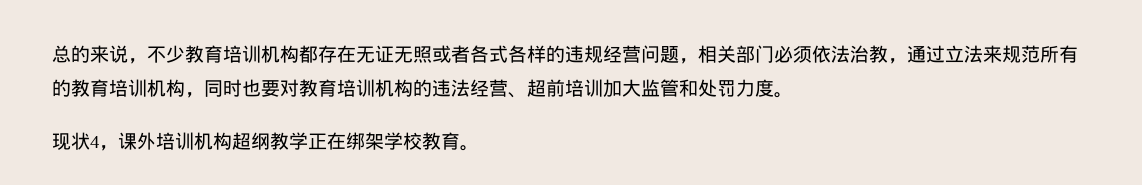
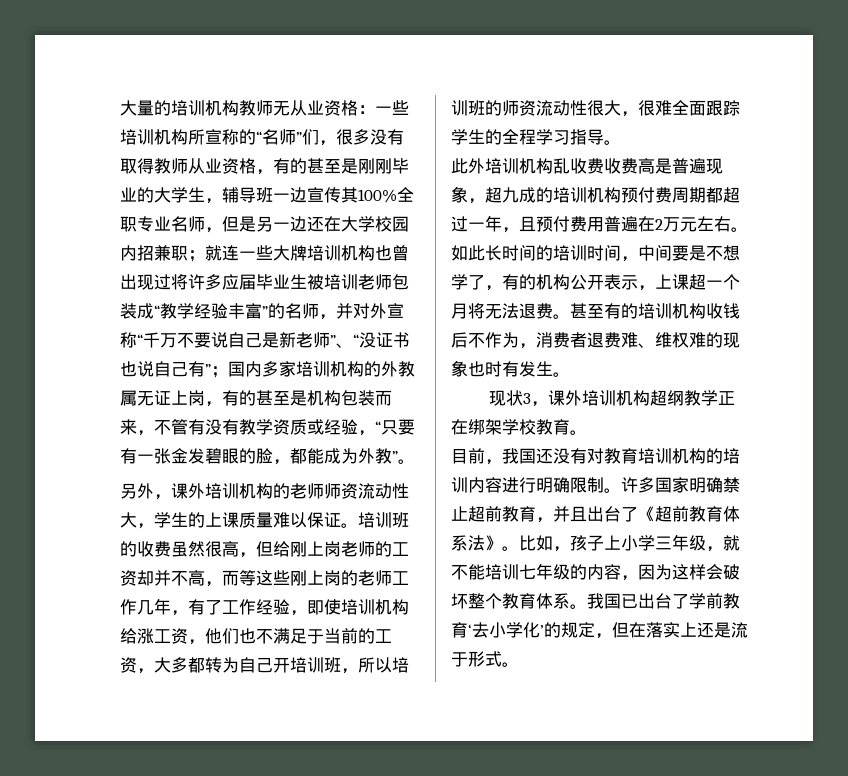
[52,45,1078,64] [52,79,774,98] 总的来说，不少教育培训机构都存在无证无照或者各式各样的违规经营问题，相关部门必须依法治教，通过立法来规范所有的教育培训机构，同时也要对教育培训机构的违法经营、超前培训加大监管和处罚力度 -> [120,100,409,116] [120,129,404,146] [120,158,409,175] [120,187,414,204] [120,216,409,233] [120,245,409,262] [120,274,409,290] [120,303,404,320] [120,332,410,348] [120,361,415,378] [120,390,392,407] [120,419,415,436] [120,448,415,465] [120,483,409,500] [120,512,409,529] [120,541,409,558] [120,570,409,587] [120,598,409,616] [120,628,392,645] [120,657,409,674] [451,100,740,117] [451,129,621,145] [451,158,723,174] [451,186,740,204] [451,215,748,233] [451,245,740,262] [451,274,740,291] [451,303,740,319] [451,332,740,349] [451,360,553,377] 大量的培训机构教师无从业资格：一些培训机构所宣称的“名师”们，很多没有取得教师从业资格，有的甚至是刚刚毕业的大学生，辅导班一边宣传其100%全职专业名师，但是另一边还在大学校园内招兼职；就连一些大牌培训机构也曾出现过将许多应届毕业生被培训老师包装成“教学经验丰富”的名师，并对外宣称“千万不要说自己是新老师”、“没证书也说自己有”；国内多家培训机构的外教属无证上岗，有的甚至是机构包装而来，不管有没有教学资质或经验，“只要有一张金发碧眼的脸，都能成为外教”。 // 另外，课外培训机构的老师师资流动性大，学生的上课质量难以保证。培训班的收费虽然很高，但给刚上岗老师的工资却并不高，而等这些刚上岗的老师工作几年，有了工作经验，即使培训机构给涨工资，他们也不满足于当前的工资，大多都转为自己开培训班，所以培训班的师资流动性很大，很难全面跟踪学生的全程学习指导。 // 此外培训机构乱收费收费高是普遍现象，超九成的培训机构预付费周期都超过一年，且预付费用普遍在2万元左右。如此长时间的培训时间，中间要是不想学了，有的机构公开表示，上课超一个月将无法退费。甚至有的培训机构收钱后不作为，消费者退费难、维权难的现象也时有发生
[90,136,99,148] 4 -> [523,393,532,404] 3
(479, 148) none -> [451,448,740,465] [451,477,740,493] [451,506,740,523] [451,534,740,552] [451,563,740,581] [451,593,740,609] [451,622,748,639] [451,651,519,667] // 目前，我国还没有对教育培训机构的培训内容进行明确限制。许多国家明确禁止超前教育，并且出台了《超前教育体系法》。比如，孩子上小学三年级，就不能培训七年级的内容，因为这样会破坏整个教育体系。我国已出台了学前教育‘去小学化’的规定，但在落实上还是流于形式。

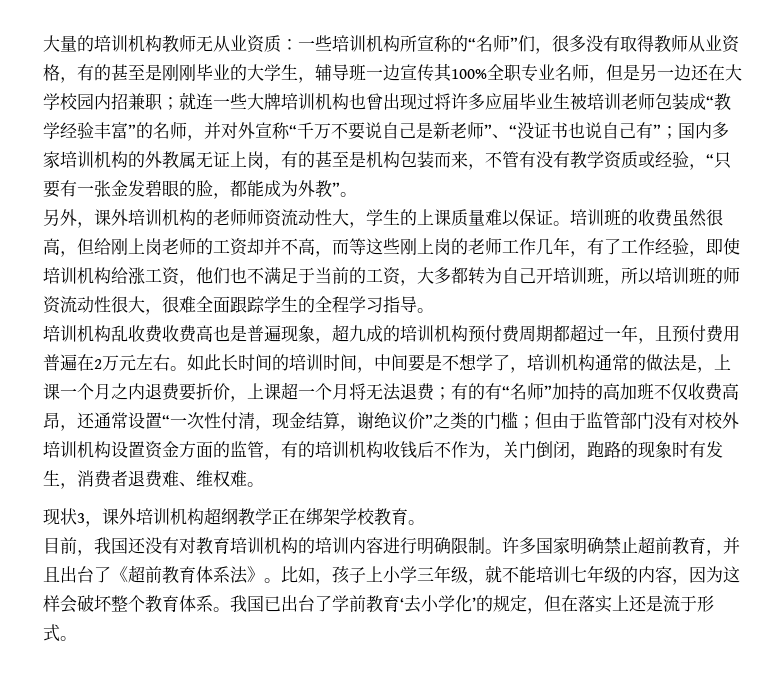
[341,100,358,116] 格 -> [264,35,281,53] 质
[451,158,485,174] 此外 -> (434, 310) none
(655, 166) none -> [213,325,230,342] 也
[502,274,638,290] 有的机构公开表示 -> [527,354,731,373] [43,383,230,401] 培训机构通常的做法是，上课一个月之内退费要折价
[553,303,604,319] 。甚至 -> [434,382,739,401] [43,411,739,431] [43,441,281,460] ；有的有“名师”加持的高加班不仅收费高昂，还通常设置“一次性付清，现金结算，谢绝议价”之类的门槛；但由于监管部门没有对校外培训机构设置资金方面的监管，
(536, 346) none -> [502,441,723,460] [43,470,77,489] 关门倒闭，跑路的现象时有发生，
[706,332,740,348] [451,360,553,377] 的现象也时有发生 -> (247, 478) none

